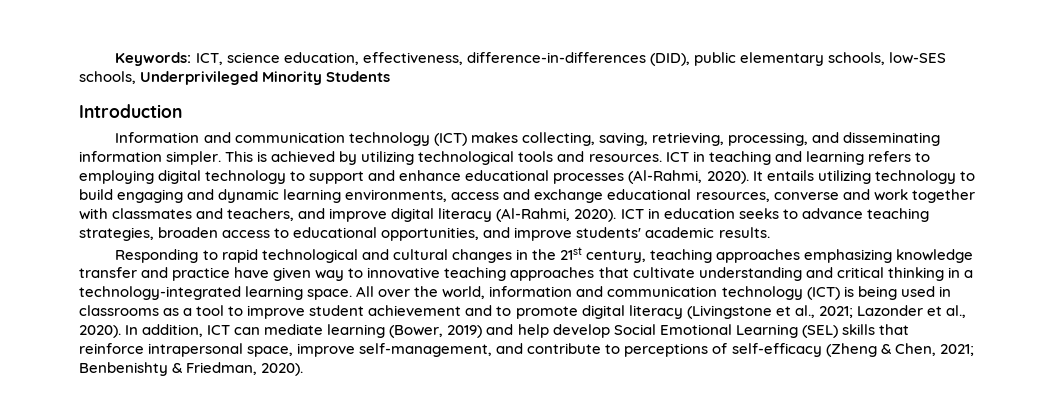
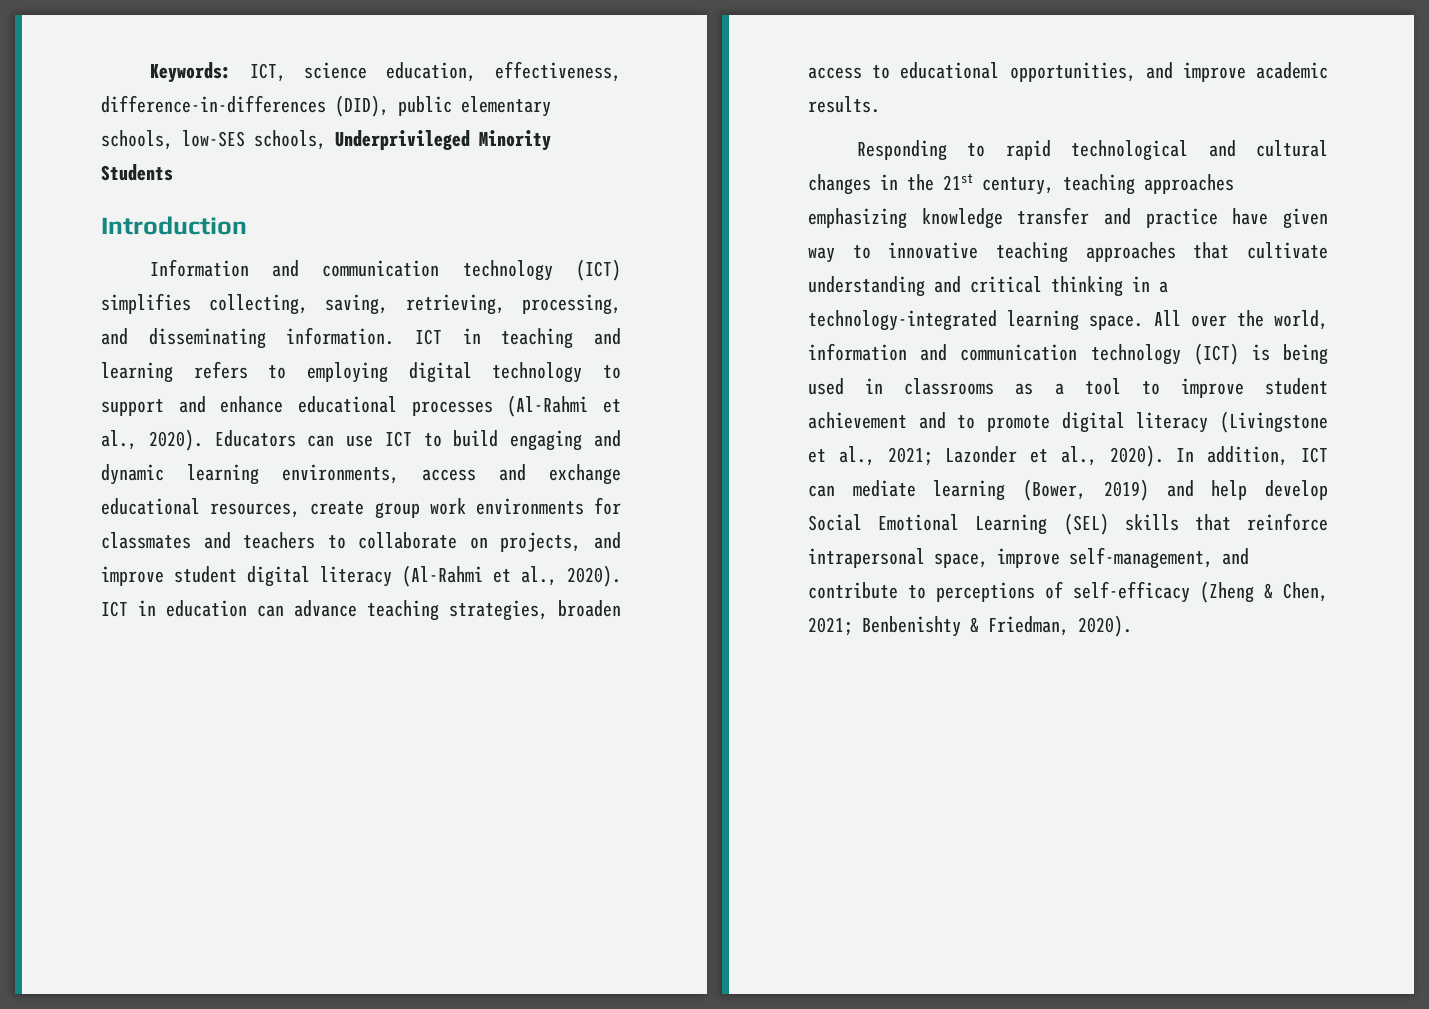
[470,132,518,143] makes -> [101,293,191,314] simplifies
[79,151,662,165] information simpler. This is achieved by utilizing technological tools and resources. -> [286,327,395,345] information.
[628,170,956,184] (Al-Rahmi, 2020). It entails utilizing technology -> [507,395,621,417] [101,429,412,451] (Al-Rahmi et al., 2020). Educators can use ICT
[773,189,975,203] [79,208,571,222] converse and work together with classmates and teachers, and improve digital literacy (Al-Rahmi, -> [310,497,622,519] [101,532,621,552] [101,565,557,587] create group work environments for classmates and teachers to collaborate on projects, and improve student digital literacy (Al-Rahmi et al.,
[738,208,798,219] seeks to -> [257,605,284,617] can
[576,227,642,238] students' -> (1246, 72) none

